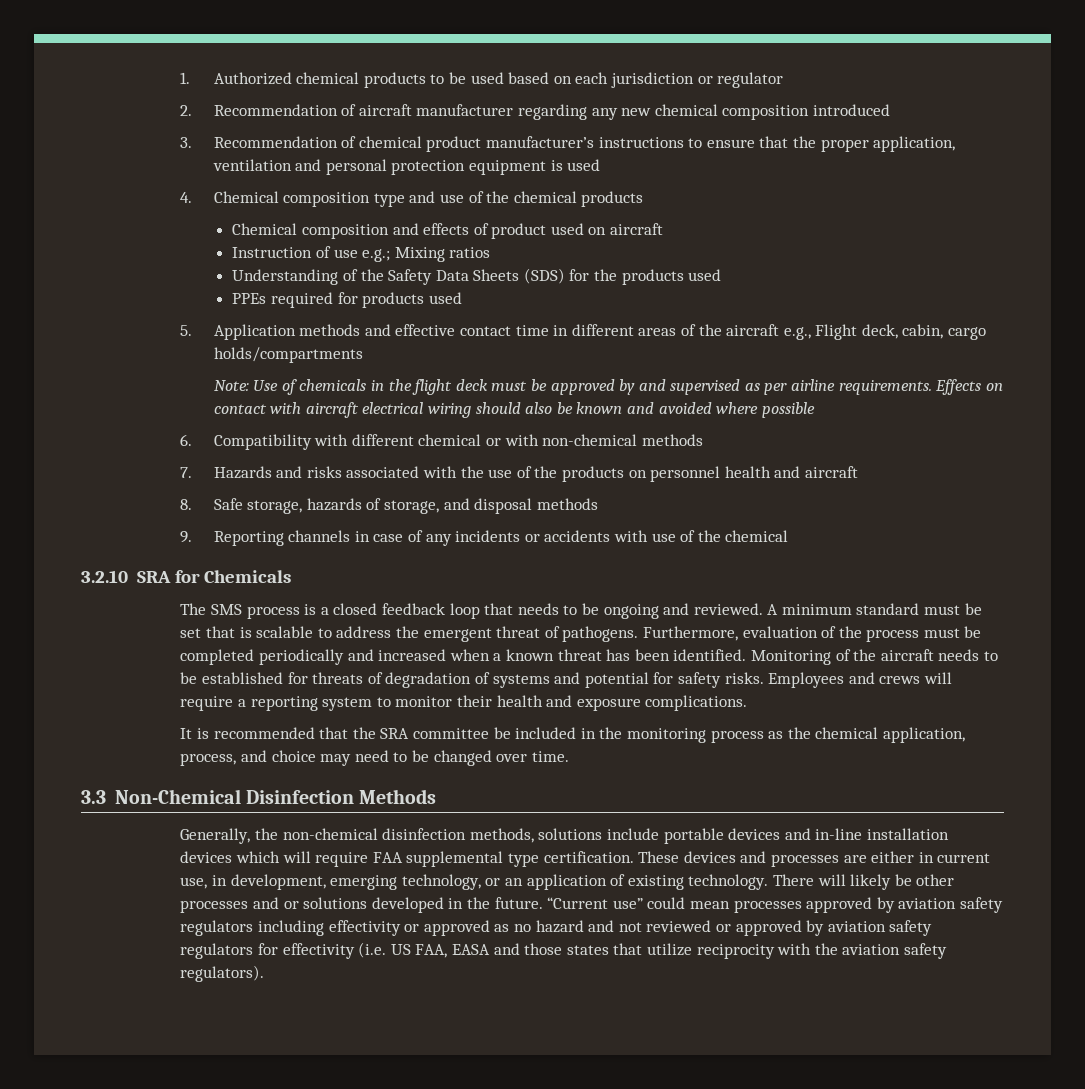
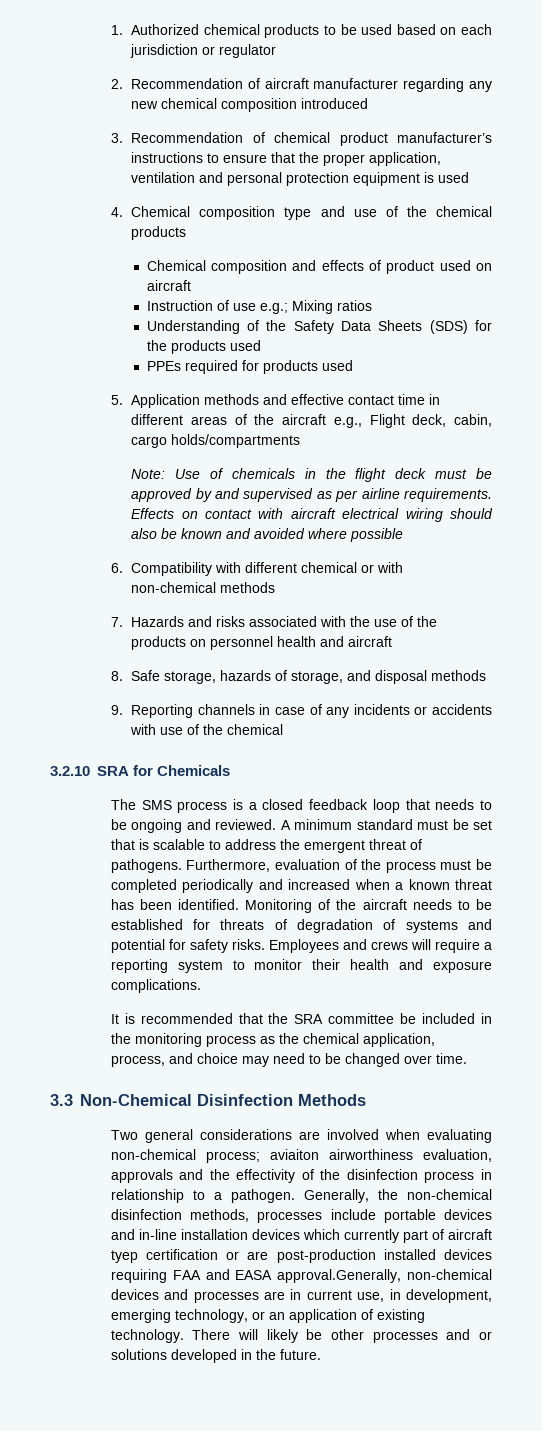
(437, 796) none -> [110,1129,493,1143] [110,1149,492,1163] [110,1169,492,1183] [110,1189,295,1203] Two general considerations are involved when evaluating non-chemical process; aviaiton airworthiness evaluation, approvals and the effectivity of the disinfection process in relationship to a pathogen.
[538,828,603,840] solutions -> [257,1211,323,1223] processes
[282,851,680,867] will require FAA supplemental type certification. These -> [343,1229,492,1243] [110,1249,492,1263] [110,1269,493,1283] currently part of aircraft tyep certification or are post-production installed devices requiring FAA and EASA approval.Generally, non-chemical
[871,851,915,863] either -> (286, 1295) none
[547,897,1003,913] [180,920,933,936] [180,942,947,959] [180,965,265,982] “Current use” could mean processes approved by aviation safety regulators including effectivity or approved as no hazard and not reviewed or approved by aviation safety regulators for effectivity (i.e. US FAA, EASA and those states that utilize reciprocity with the aviation safety regulators). -> (321, 1354) none

